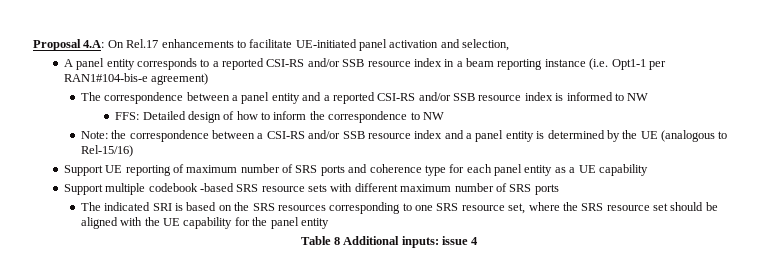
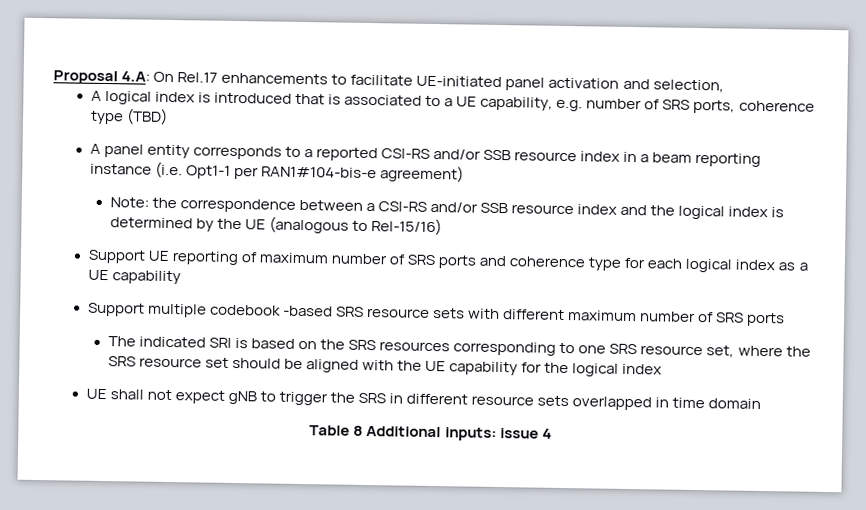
(510, 45) none -> [90,90,815,114] [89,108,168,125] // A logical index is introduced that is associated to a UE capability, e.g. number of SRS ports, coherence type (TBD)
[80,92,649,104] [115,111,444,123] // The correspondence between a panel entity and a reported CSI-RS and/or SSB resource index is informed to NW // FFS: Detailed design of how to inform the correspondence to NW -> (464, 174) none
[466,130,534,142] a panel entity -> [650,205,769,220] the logical index
[494,164,553,176] panel entity -> [685,258,776,273] logical index
[270,217,329,229] panel entity -> [572,363,663,377] [85,388,762,411] logical index // UE shall not expect gNB to trigger the SRS in different resource sets overlapped in time domain

